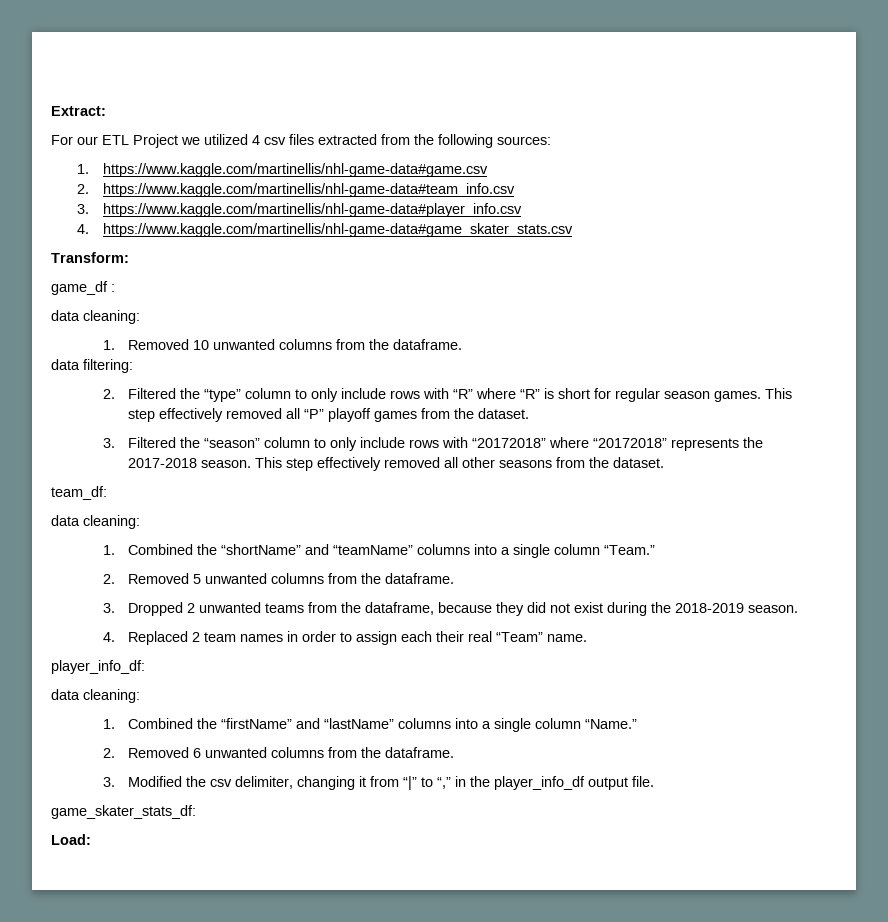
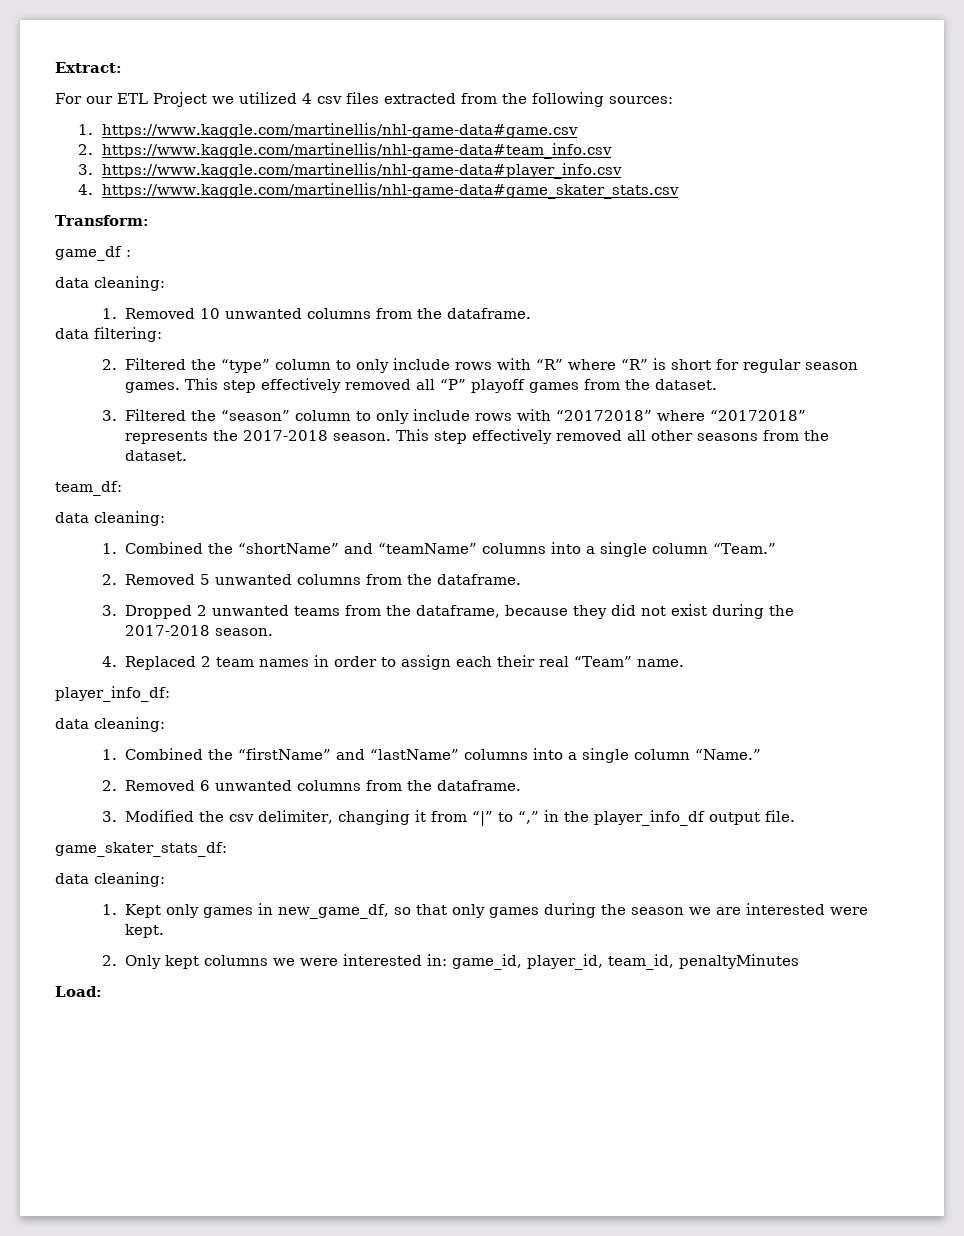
[675,603,745,613] 2018-2019 -> [124,625,210,636] 2017-2018
(196, 812) none -> [55,872,165,887] [101,903,868,919] [124,924,164,938] [101,954,799,970] // data cleaning: // 1. Kept only games in new_game_df, so that only games during the season we are interested were kept. // 2. Only kept columns we were interested in: game_id, player_id, team_id, penaltyMinutes

